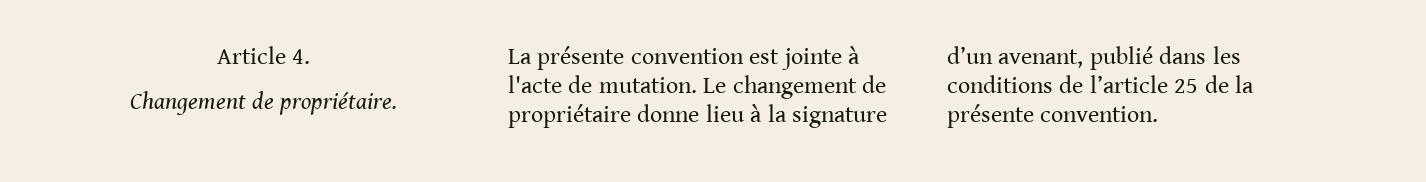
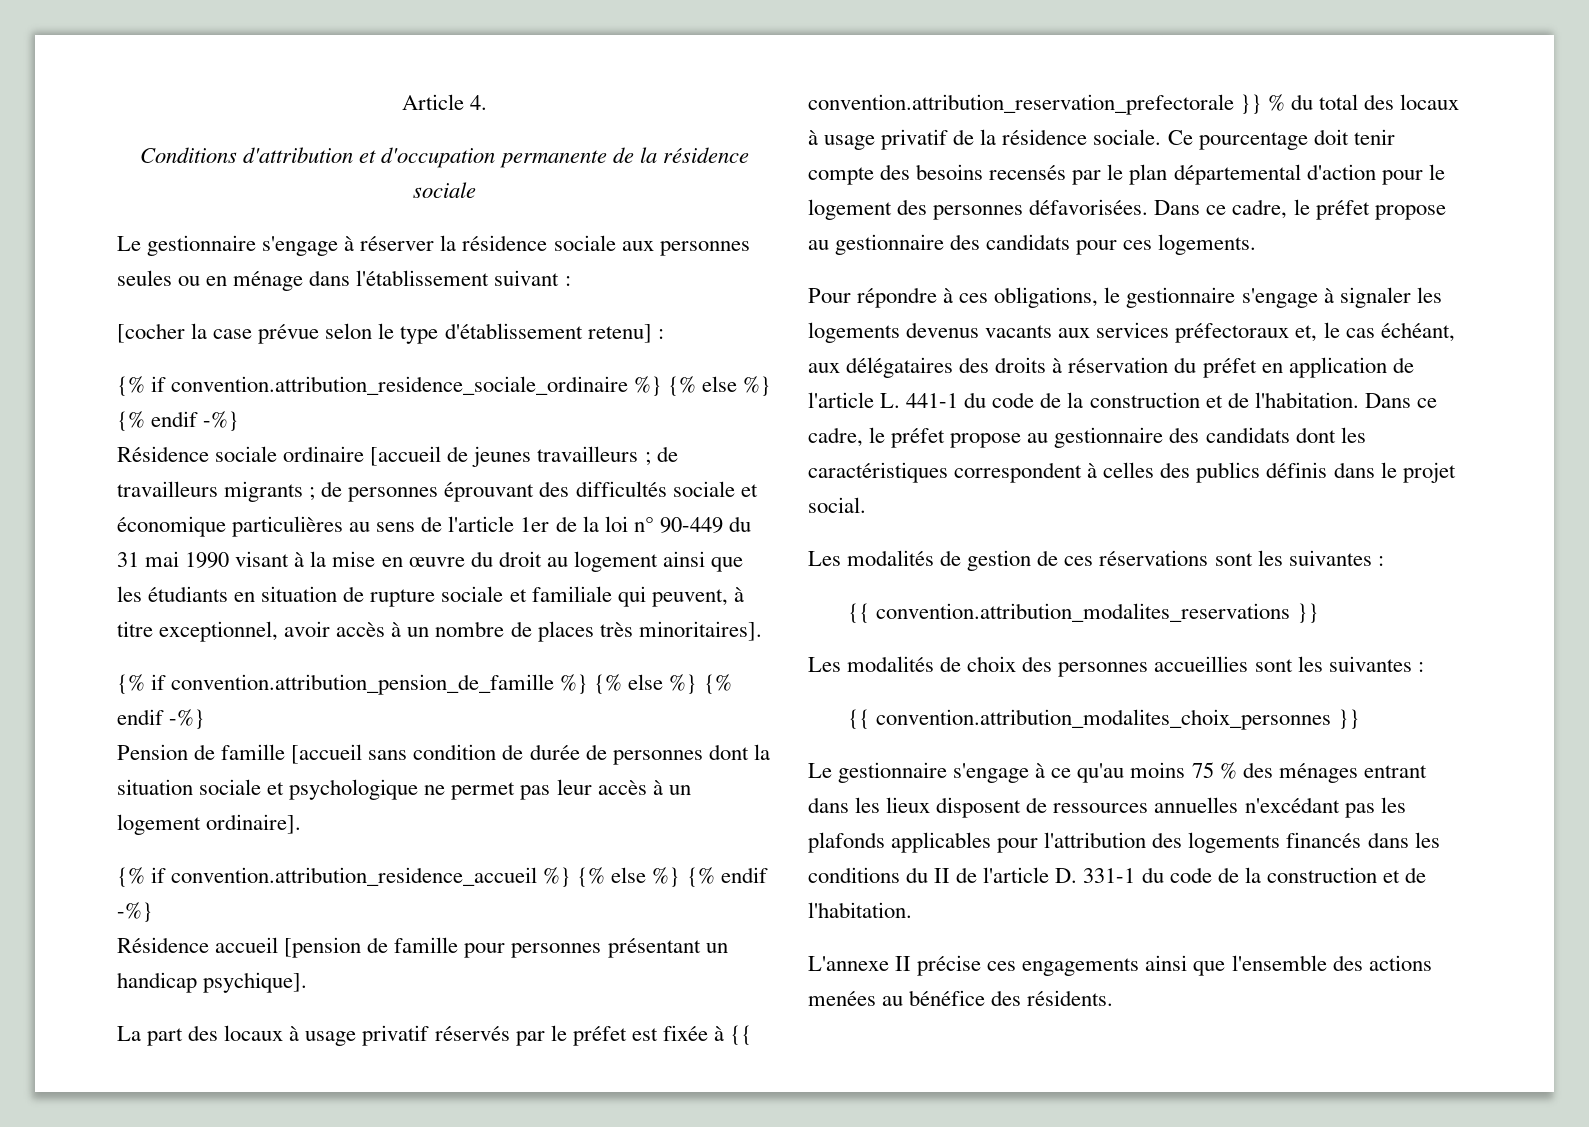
[129,91,398,115] [508,46,861,70] [508,75,887,99] [508,104,888,128] [947,46,1241,70] [947,75,1255,93] [947,104,1159,128] Changement de propriétaire. // La présente convention est jointe à l'acte de mutation. Le changement de propriétaire donne lieu à la signature d’un avenant, publié dans les conditions de l’article 25 de la présente convention. -> [140,147,749,168] [413,182,476,198] [117,235,750,256] [117,270,571,291] [117,323,664,344] [117,376,772,396] [117,411,240,431] [117,446,678,467] [117,481,758,502] [117,516,751,537] [117,551,744,572] [117,586,744,607] [117,621,762,642] [117,674,732,695] [117,709,206,729] [117,744,770,765] [117,779,691,800] [117,814,302,835] [117,867,768,887] [117,902,153,922] [117,937,728,958] [117,972,308,993] [117,1025,753,1046] [808,94,1460,115] [808,129,1395,150] [808,164,1445,185] [808,199,1446,220] [808,234,1257,255] [808,287,1442,308] [808,322,1455,343] [808,357,1414,378] [808,392,1437,408] [808,427,1366,448] [808,462,1456,483] [808,497,866,513] [808,550,1384,571] [848,603,1319,623] [808,656,1424,677] [848,709,1360,730] [808,762,1427,783] [808,797,1406,818] [808,832,1440,853] [808,867,1426,883] [808,902,912,918] [808,955,1432,976] [808,990,1114,1006] Conditions d'attribution et d'occupation permanente de la résidence sociale // Le gestionnaire s'engage à réserver la résidence sociale aux personnes seules ou en ménage dans l'établissement suivant : // [cocher la case prévue selon le type d'établissement retenu] : // {% if convention.attribution_residence_sociale_ordinaire %} {% else %} {% endif -%} // Résidence sociale ordinaire [accueil de jeunes travailleurs ; de travailleurs migrants ; de personnes éprouvant des difficultés sociale et économique particulières au sens de l'article 1er de la loi n° 90-449 du 31 mai 1990 visant à la mise en œuvre du droit au logement ainsi que les étudiants en situation de rupture sociale et familiale qui peuvent, à titre exceptionnel, avoir accès à un nombre de places très minoritaires]. // {% if convention.attribution_pension_de_famille %} {% else %} {% endif -%} // Pension de famille [accueil sans condition de durée de personnes dont la situation sociale et psychologique ne permet pas leur accès à un logement ordinaire]. // {% if convention.attribution_residence_accueil %} {% else %} {% endif -%} // Résidence accueil [pension de famille pour personnes présentant un handicap psychique]. // La part des locaux à usage privatif réservés par le préfet est fixée à {{ convention.attribution_reservation_prefectorale }} % du total des locaux à usage privatif de la résidence sociale. Ce pourcentage doit tenir compte des besoins recensés par le plan départemental d'action pour le logement des personnes défavorisées. Dans ce cadre, le préfet propose au gestionnaire des candidats pour ces logements. // Pour répondre à ces obligations, le gestionnaire s'engage à signaler les logements devenus vacants aux services préfectoraux et, le cas échéant, aux délégataires des droits à réservation du préfet en application de l'article L. 441-1 du code de la construction et de l'habitation. Dans ce cadre, le préfet propose au gestionnaire des candidats dont les caractéristiques correspondent à celles des publics définis dans le projet social. // Les modalités de gestion de ces réservations sont les suivantes : // {{ convention.attribution_modalites_reservations }} // Les modalités de choix des personnes accueillies sont les suivantes : // {{ convention.attribution_modalites_choix_personnes }} // Le gestionnaire s'engage à ce qu'au moins 75 % des ménages entrant dans les lieux disposent de ressources annuelles n'excédant pas les plafonds applicables pour l'attribution des logements financés dans les conditions du II de l'article D. 331-1 du code de la construction et de l'habitation. // L'annexe II précise ces engagements ainsi que l'ensemble des actions menées au bénéfice des résidents.

